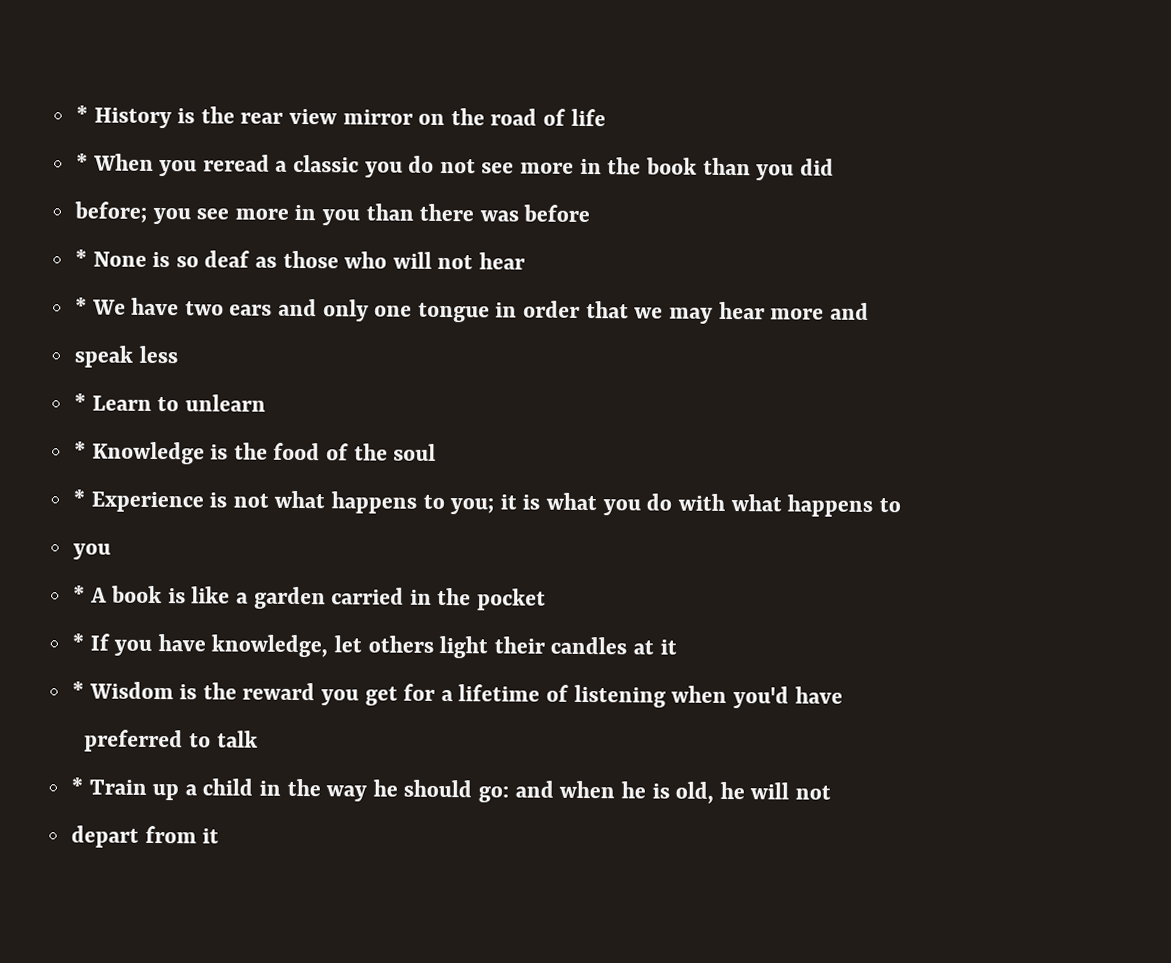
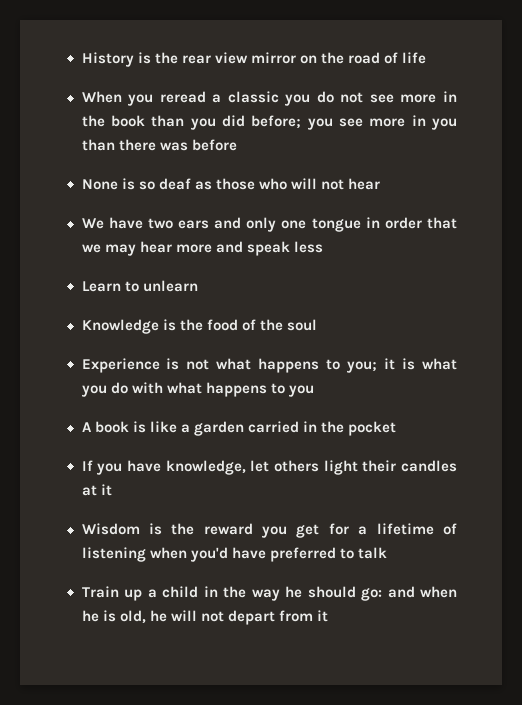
[75,105,88,123] * -> (81, 59) none
[75,153,88,171] * -> (427, 58) none
(834, 167) // -> (245, 121) none
[74,249,87,267] * -> (237, 145) none
[74,297,87,315] * -> (380, 184) none
(869, 311) // -> (243, 247) none
[73,393,86,411] * -> (323, 247) none
[73,441,86,459] * -> (198, 286) none
[72,489,85,507] * -> (317, 325) none
(901, 505) // -> (285, 388) none
[72,585,85,603] * -> (314, 391) none
[71,633,84,651] * -> (396, 428) none
[71,681,84,699] * -> (112, 490) none
(843, 695) // -> (266, 553) none
[70,777,83,795] * -> (387, 553) none
(832, 792) // -> (224, 616) none

